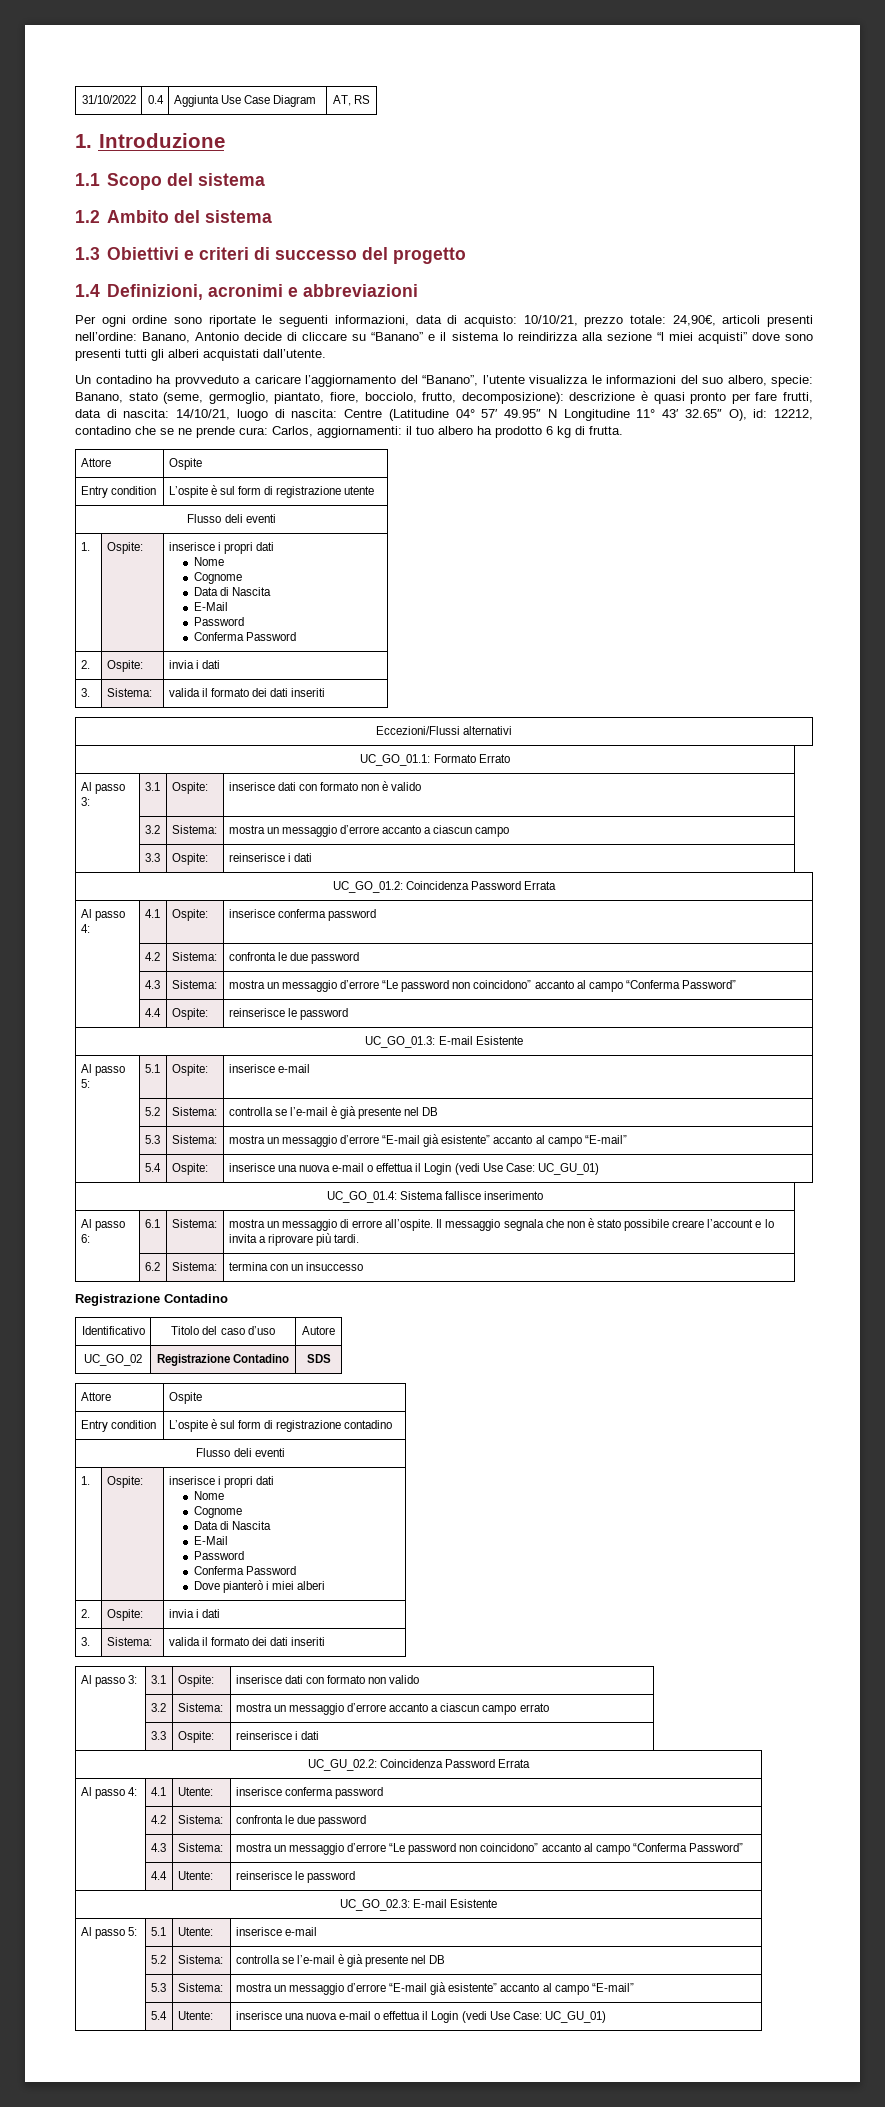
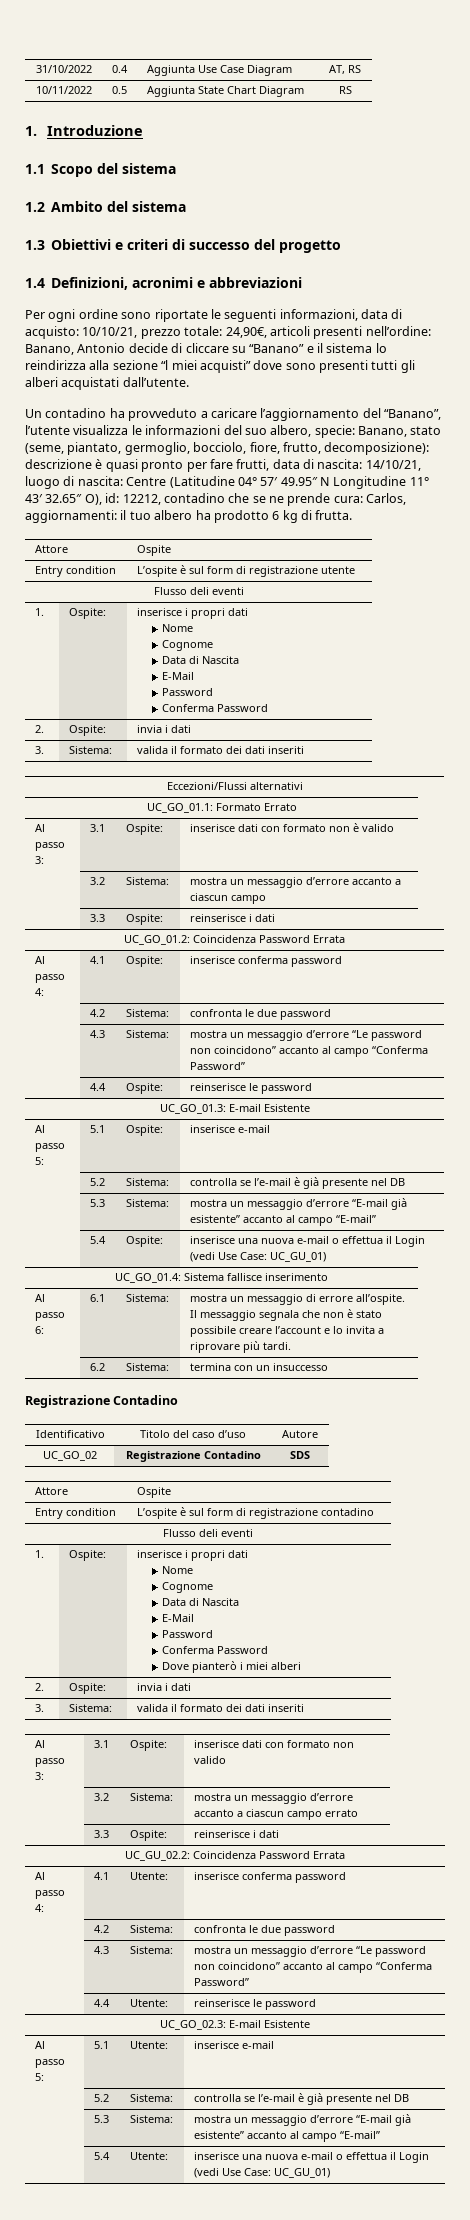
(371, 99) none -> [35,86,92,94] [112,86,127,94] [146,86,304,97] [338,86,352,94] // 10/11/2022 | 0.5 | Aggiunta State Chart Diagram | RS
[208,392,417,404] germoglio, piantato, fiore, bocciolo, -> [67,442,280,455] piantato, germoglio, bocciolo, fiore,

